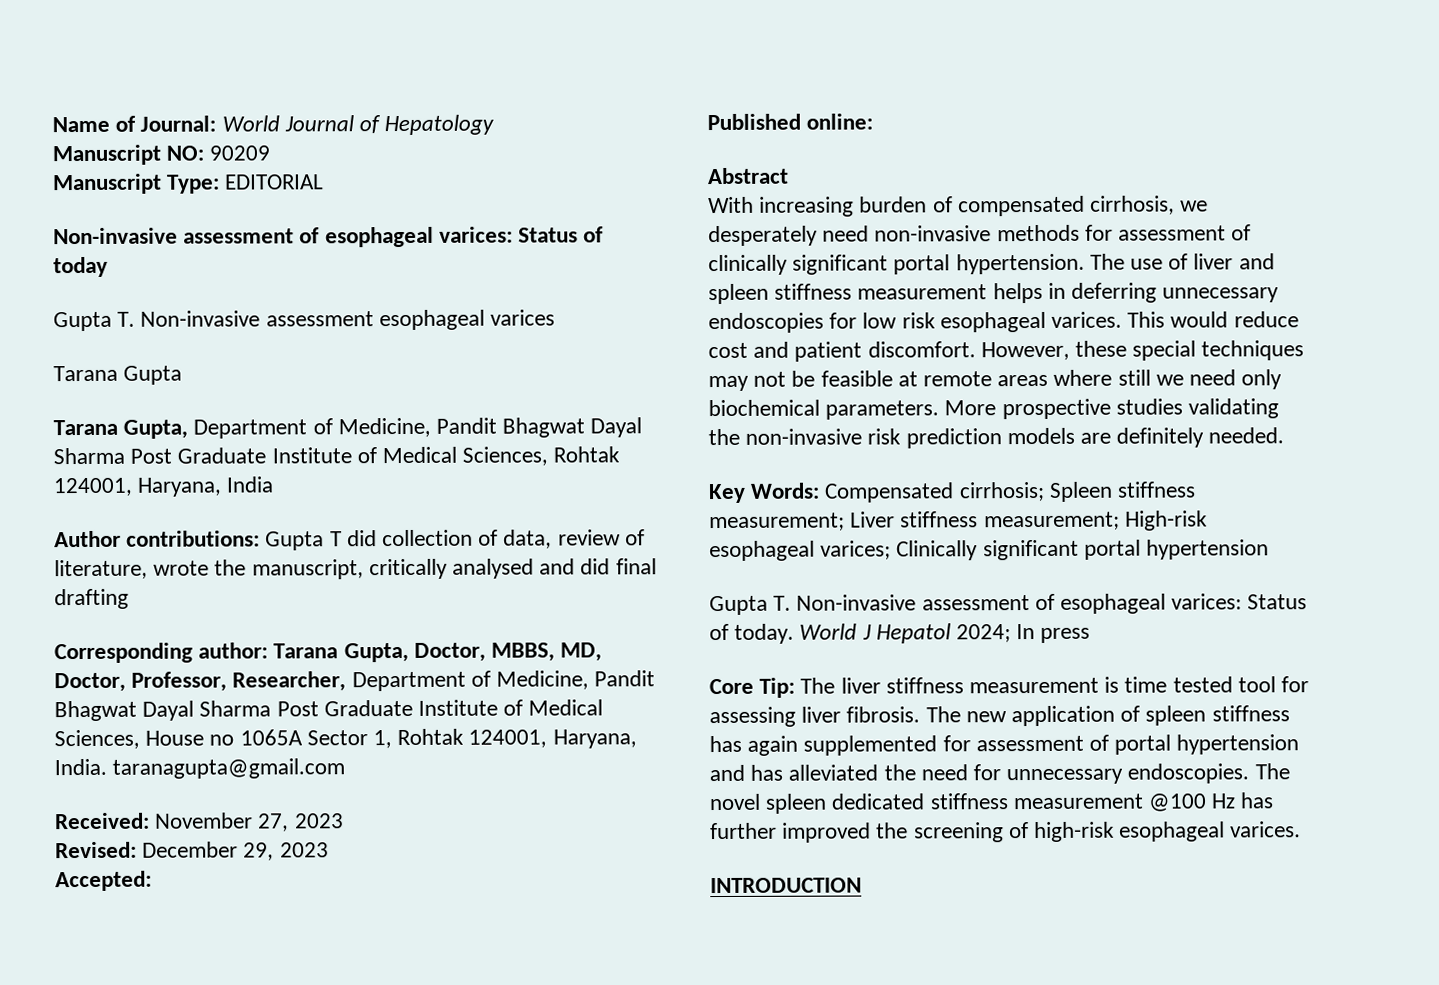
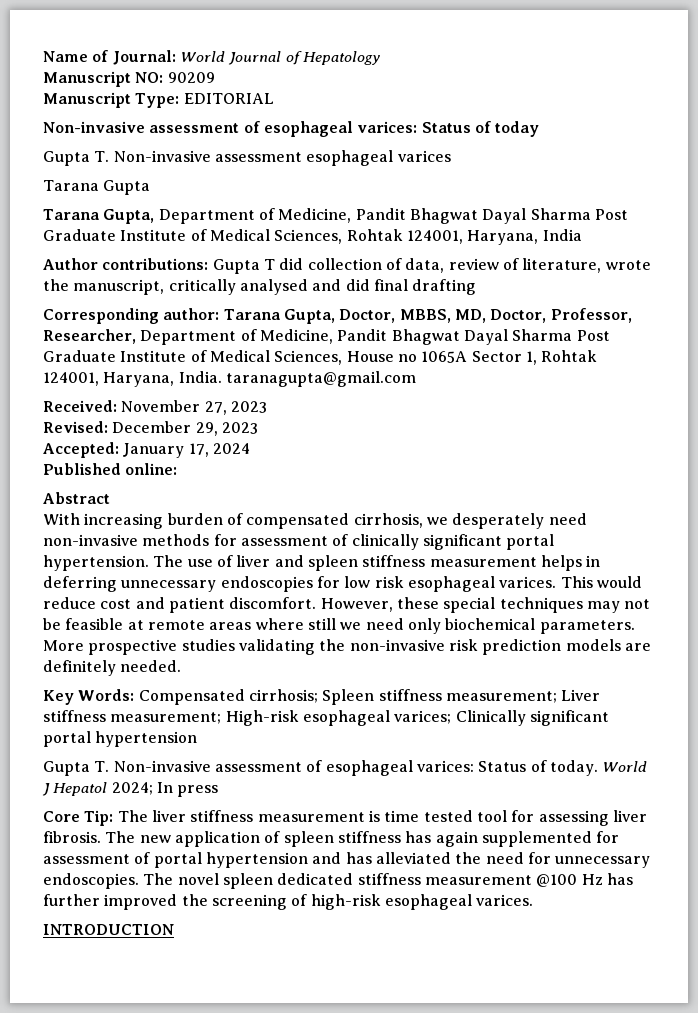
(152, 881) none -> [123,443,250,458] January 17, 2024

